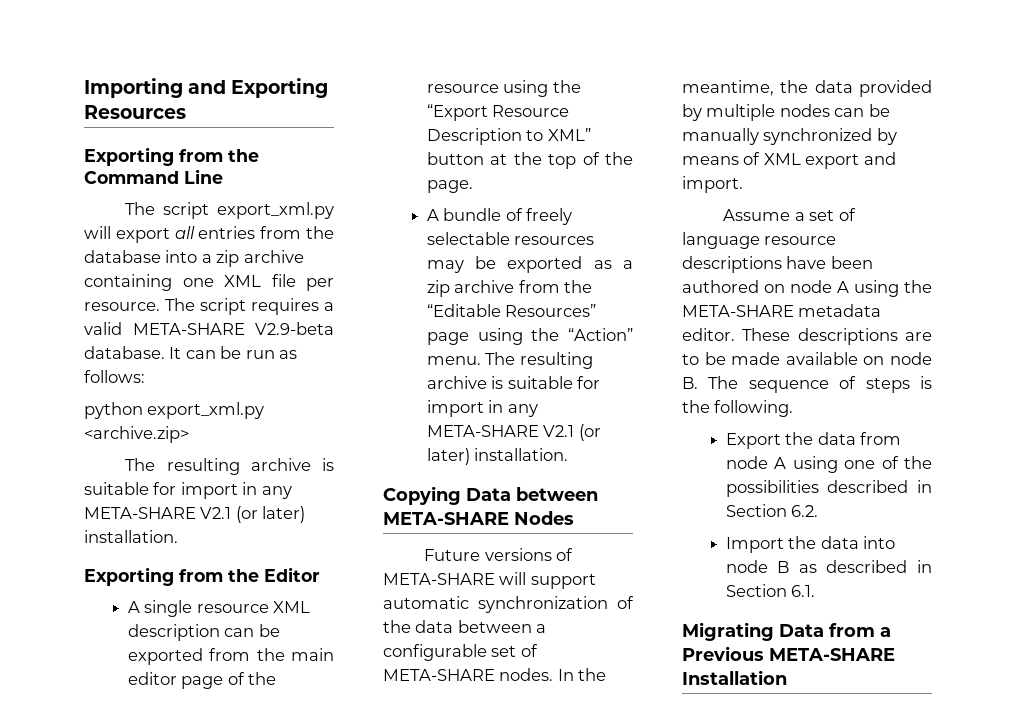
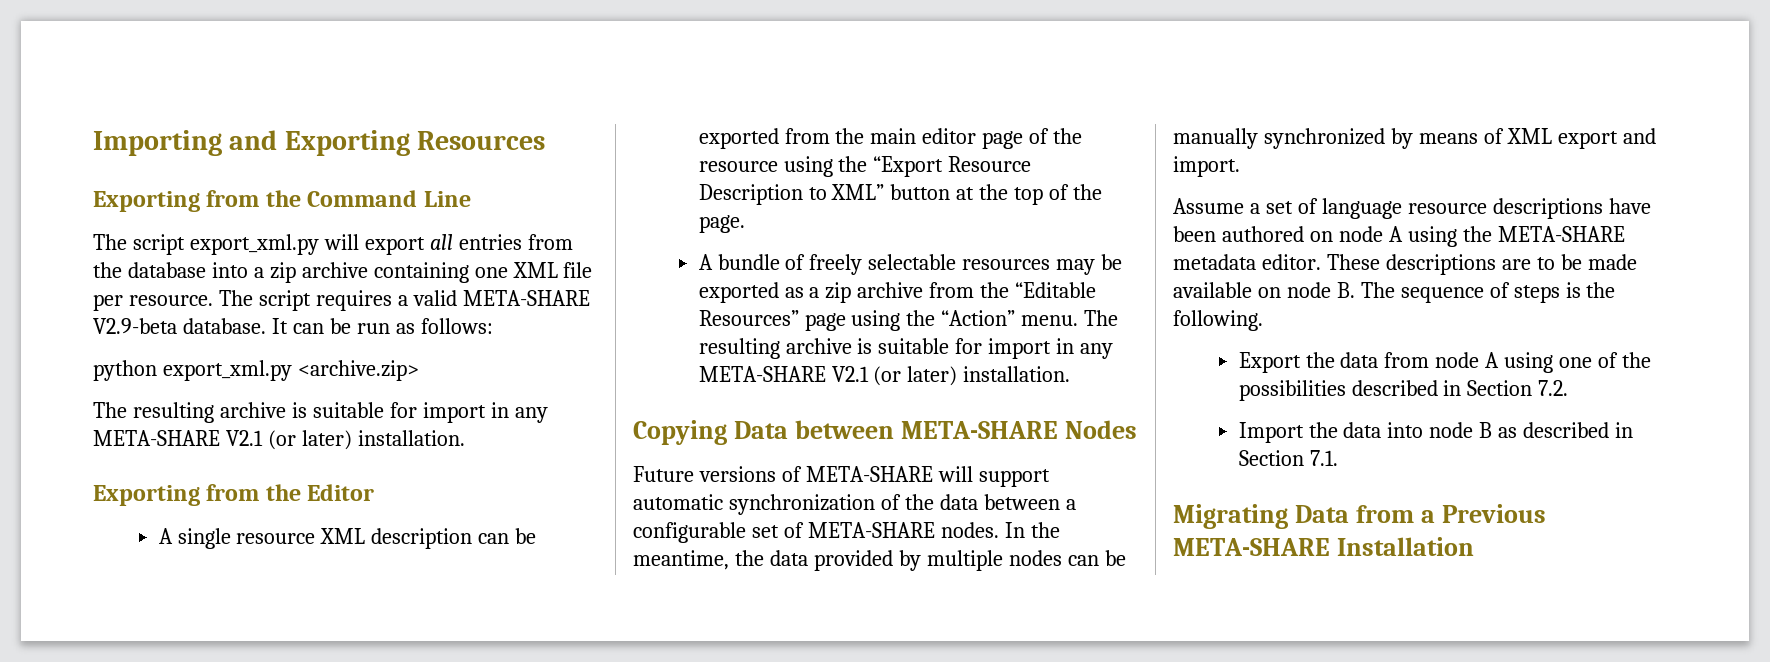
[791,505,819,517] 6.2. -> [1538,380,1569,396] 7.2.
[791,585,816,597] 6.1. -> [1309,450,1338,466] 7.1.

